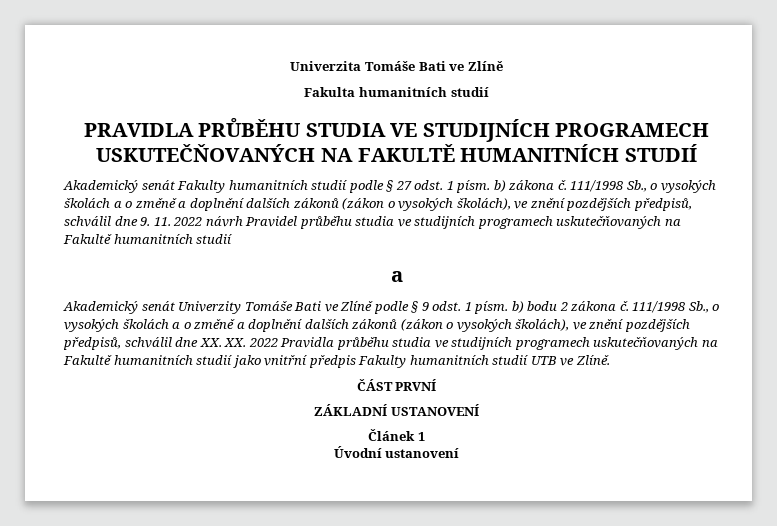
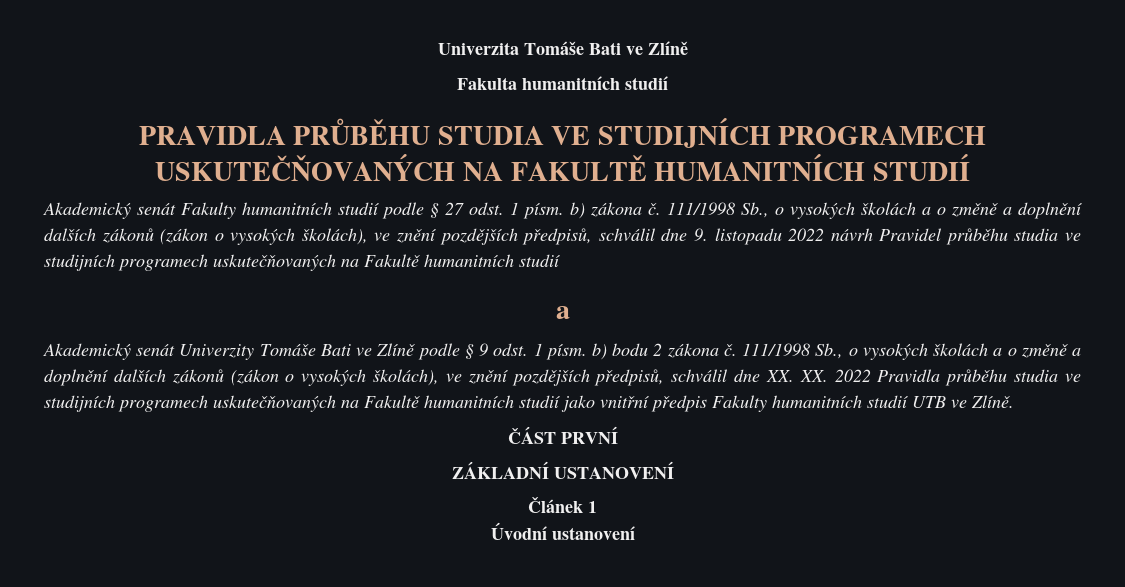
[153,217,171,226] 11. -> [714,228,782,245] listopadu

